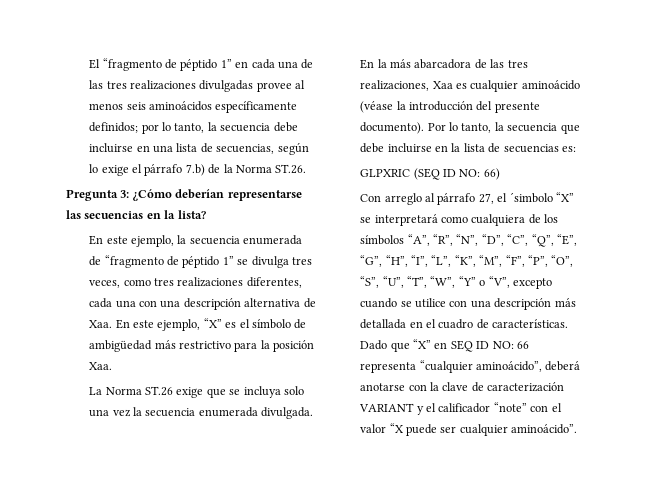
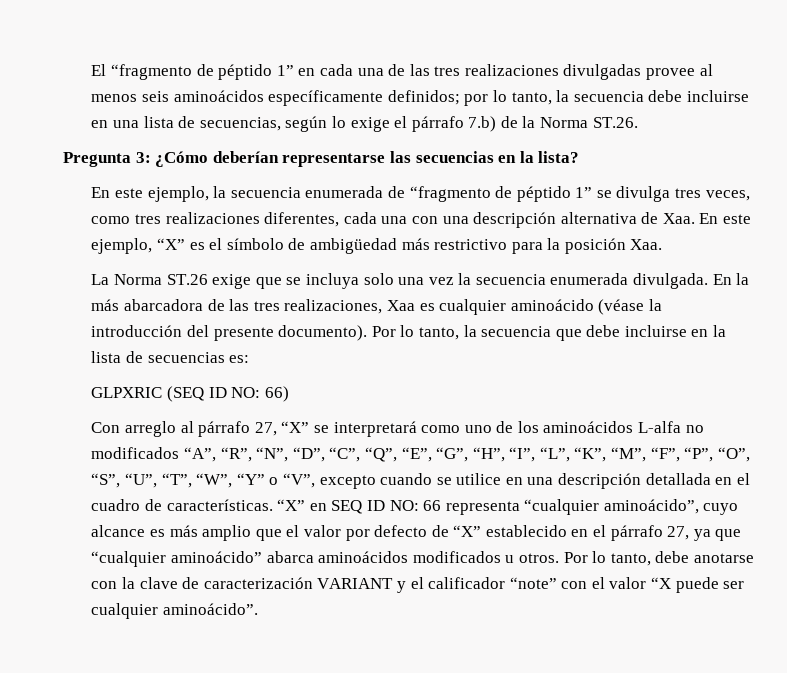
[497,192,553,203] el ´simbolo -> (277, 429) none
[471,214,526,226] cualquiera -> [464,425,492,433] uno
[360,235,405,245] símbolos -> [543,421,704,433] [91,447,180,459] aminoácidos L-alfa no modificados
[449,298,576,310] con una descripción más -> [505,473,642,489] en una descripción
[360,340,410,352] Dado que -> (273, 505) none
[545,361,581,371] deberá -> [703,503,739,515] [91,525,742,541] [91,551,690,567] cuyo alcance es más amplio que el valor por defecto de “X” establecido en el párrafo 27, ya que “cualquier aminoácido” abarca aminoácidos modificados u otros. Por lo tanto, debe

